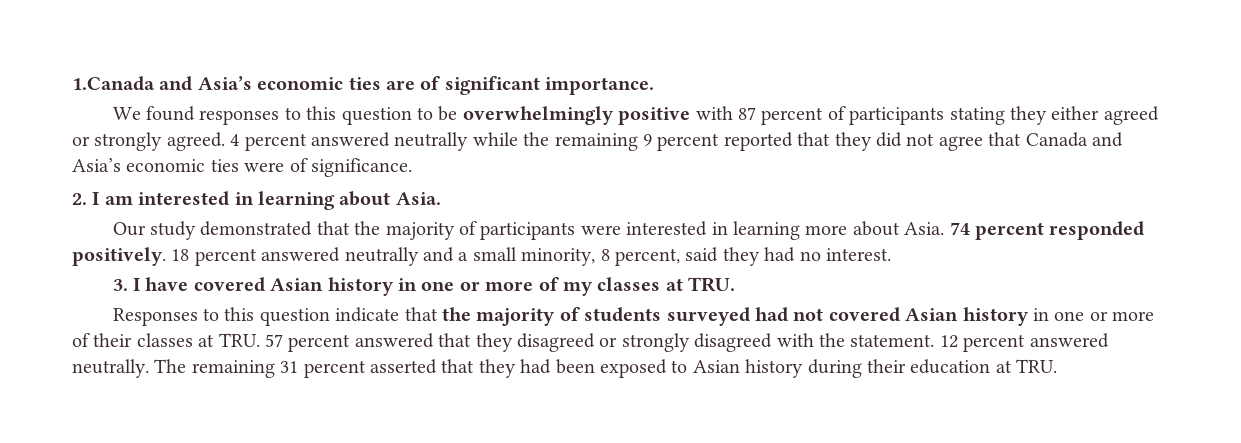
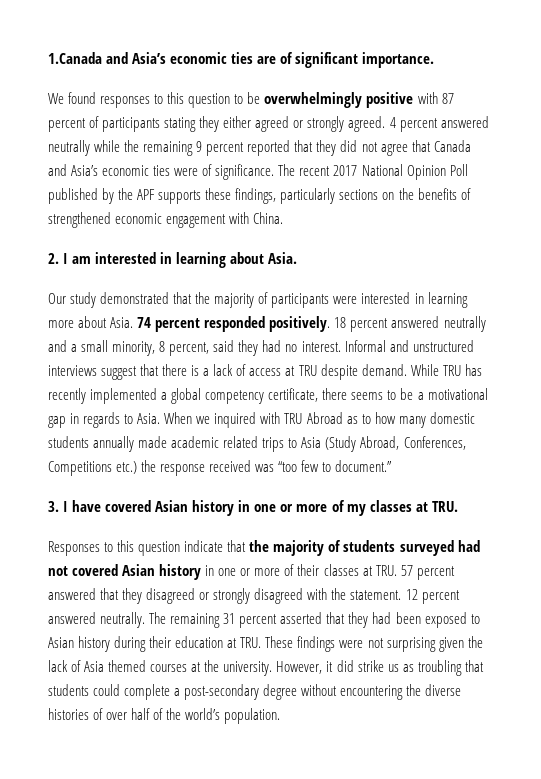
(412, 167) none -> [278,164,468,180] [48,188,471,204] [48,212,284,228] The recent 2017 National Opinion Poll published by the APF supports these findings, particularly sections on the benefits of strengthened economic engagement with China.
(891, 254) none -> [344,340,474,352] [48,364,482,380] [48,388,488,404] [48,412,475,428] [48,436,466,452] [48,460,393,476] Informal and unstructured interviews suggest that there is a lack of access at TRU despite demand. While TRU has recently implemented a global competency certificate, there seems to be a motivational gap in regards to Asia. When we inquired with TRU Abroad as to how many domestic students annually made academic related trips to Asia (Study Abroad, Conferences, Competitions etc.) the response received was “too few to document.”
(1058, 366) none -> [265,636,483,652] [48,660,484,676] [48,684,462,700] [48,708,281,724] These findings were not surprising given the lack of Asia themed courses at the university. However, it did strike us as troubling that students could complete a post-secondary degree without encountering the diverse histories of over half of the world’s population.

